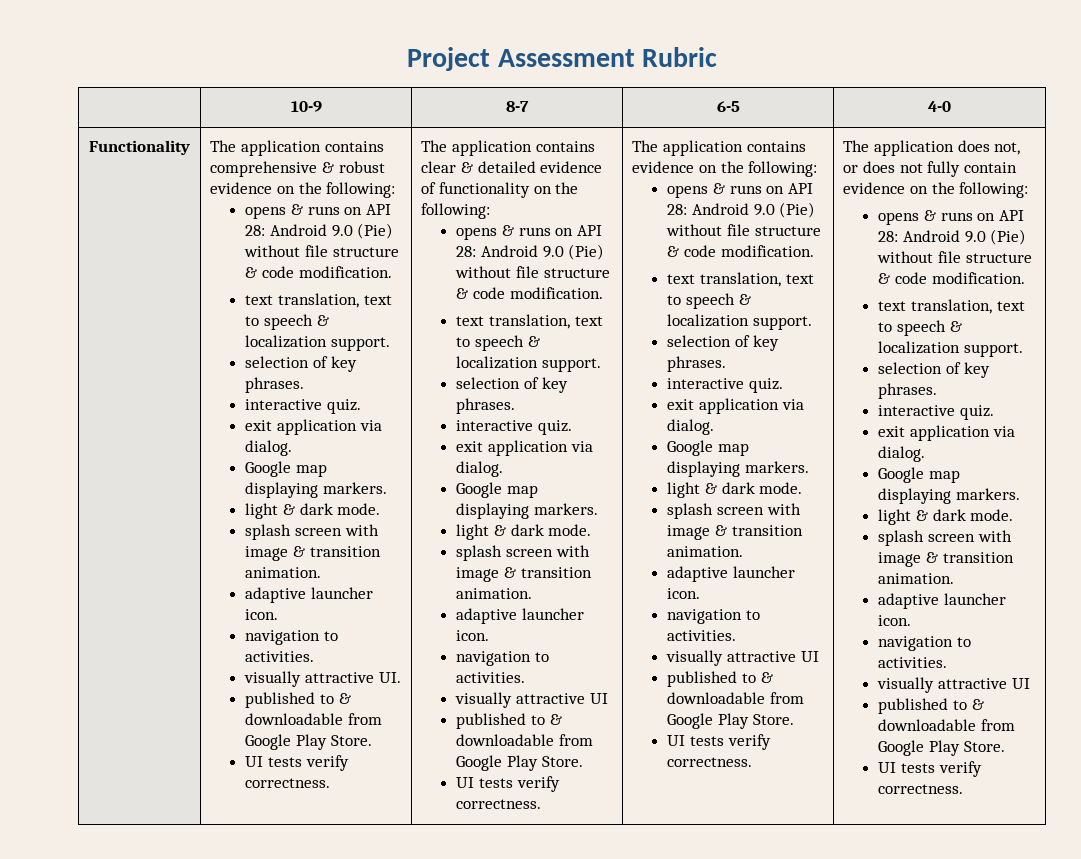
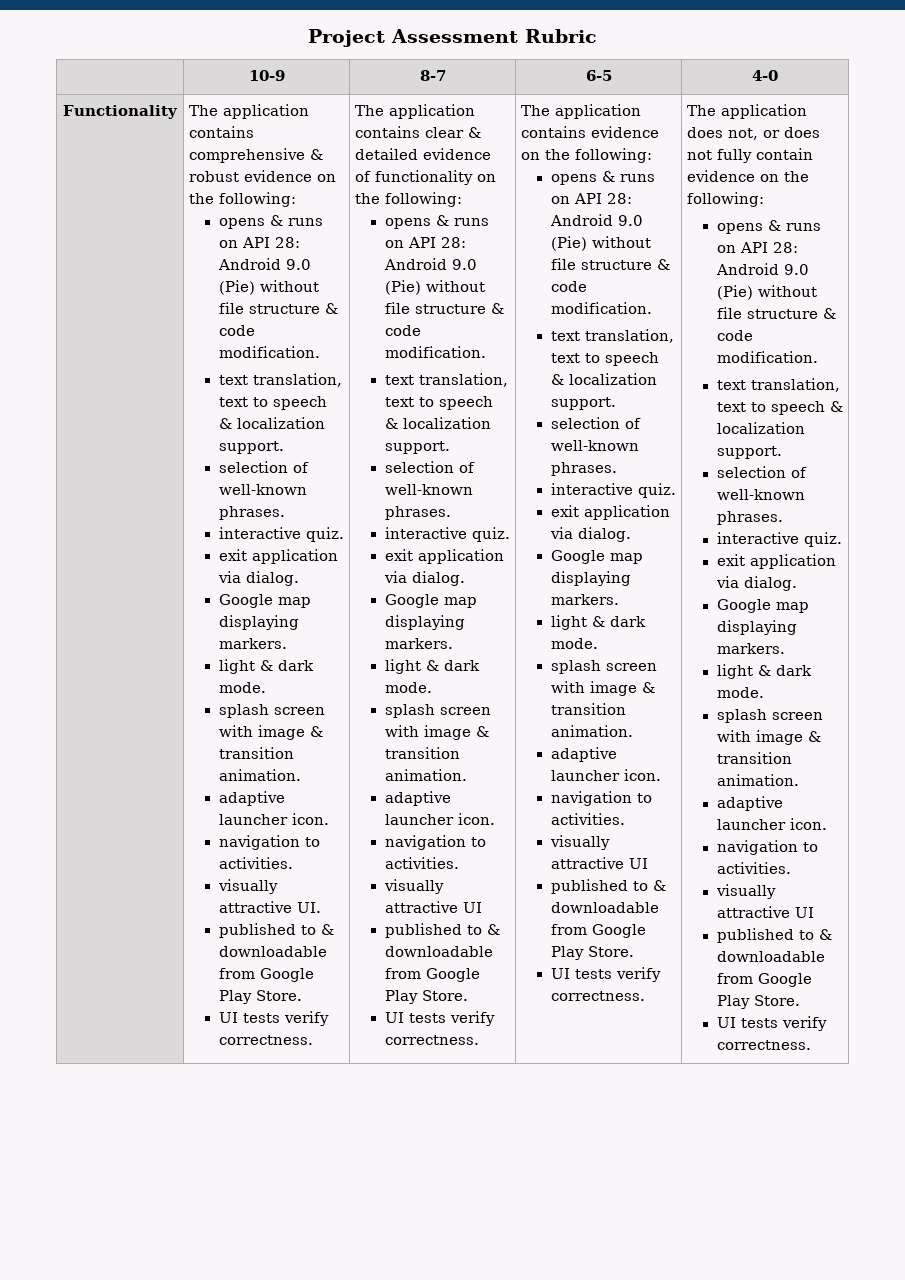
[330,356,357,372] key -> [218,484,307,495] well-known
[541,377,568,393] key -> [384,484,473,495] well-known
[752,335,779,351] key -> [550,440,639,451] well-known
[963,362,990,378] key -> [716,489,805,500] well-known

